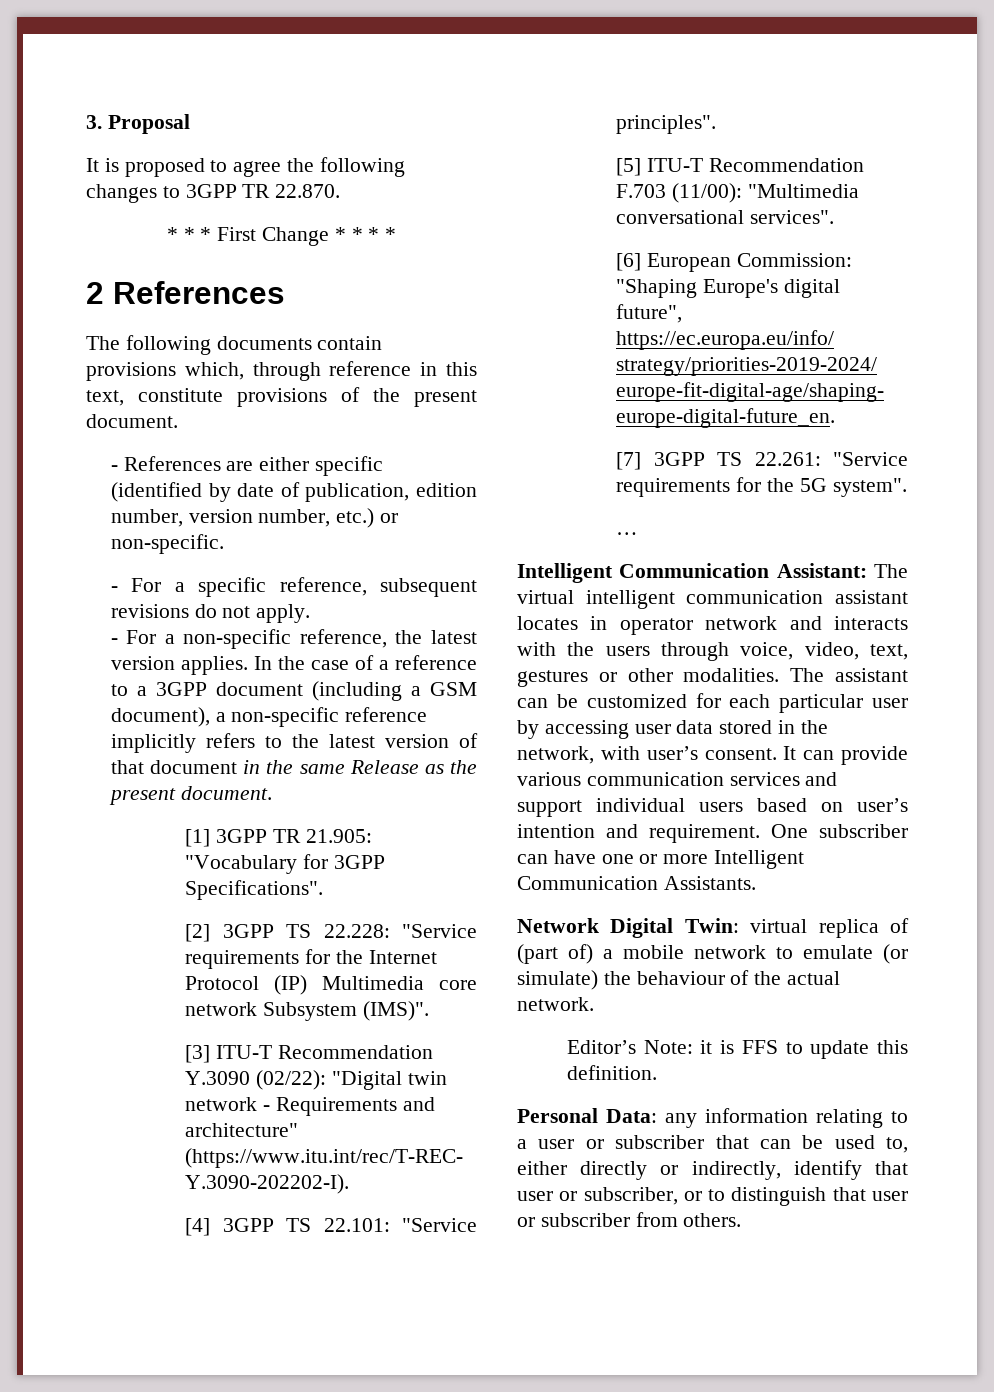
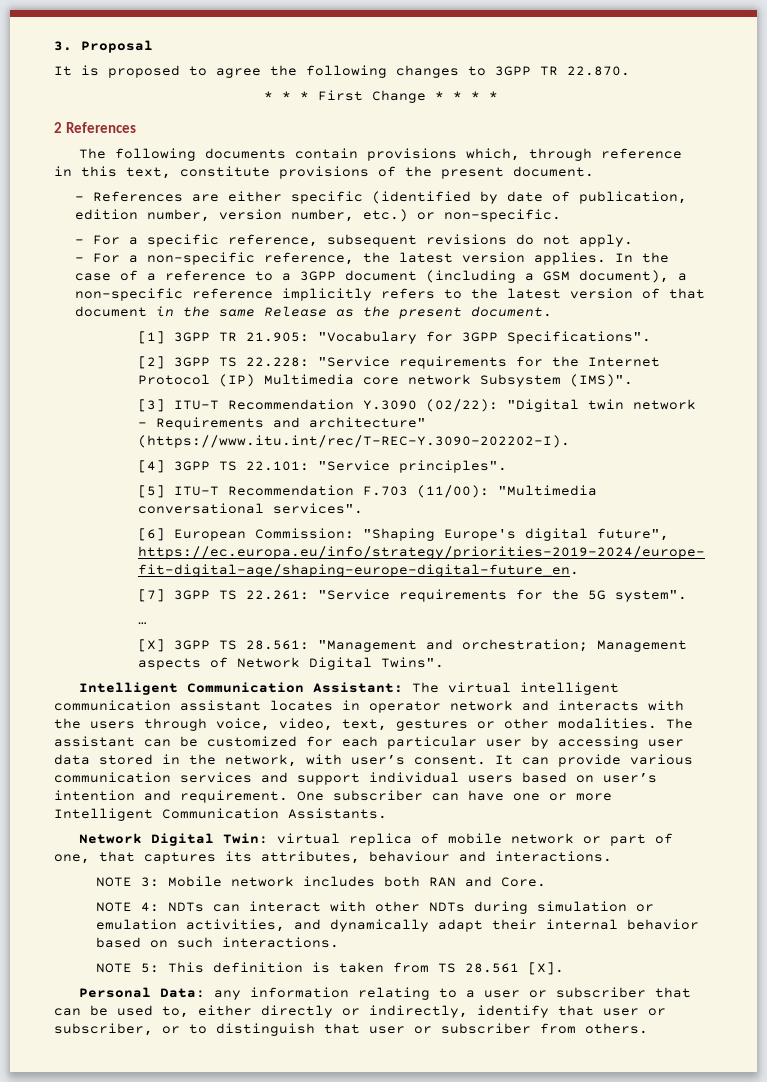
(639, 533) none -> [138,639,688,652] [138,657,445,670] // [X] 3GPP TS 28.561: "Management and orchestration; Management aspects of Network Digital Twins".
[517,944,908,964] [517,970,841,990] [517,997,594,1011] [566,1040,908,1059] [566,1065,657,1080] (part of) a mobile network to emulate (or simulate) the behaviour of the actual network. // Editor’s Note: it is FFS to update this definition. -> [448,833,674,846] [54,851,612,864] [96,876,547,887] [96,901,655,914] [96,919,700,932] [96,937,340,948] [96,962,565,975] mobile network or part of one, that captures its attributes, behaviour and interactions. // NOTE 3: Mobile network includes both RAN and Core. // NOTE 4: NDTs can interact with other NDTs during simulation or emulation activities, and dynamically adapt their internal behavior based on such interactions. // NOTE 5: This definition is taken from TS 28.561 [X].

